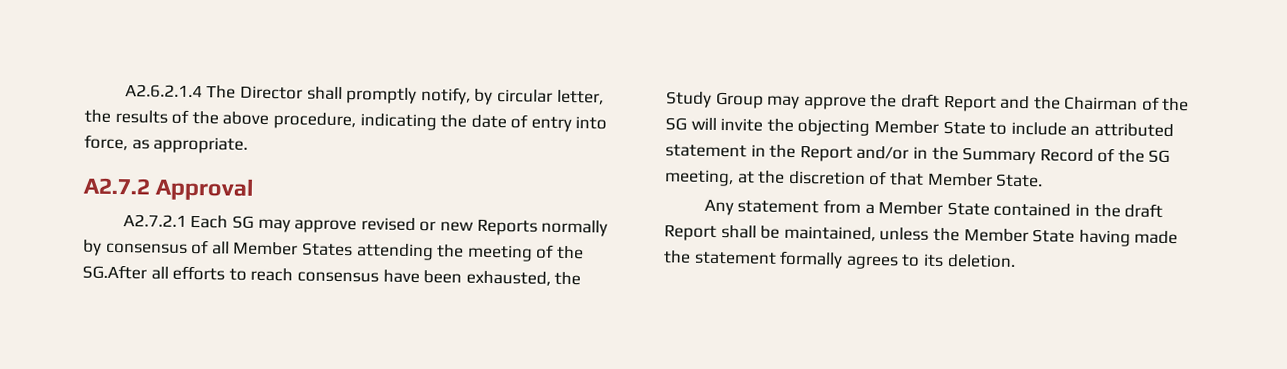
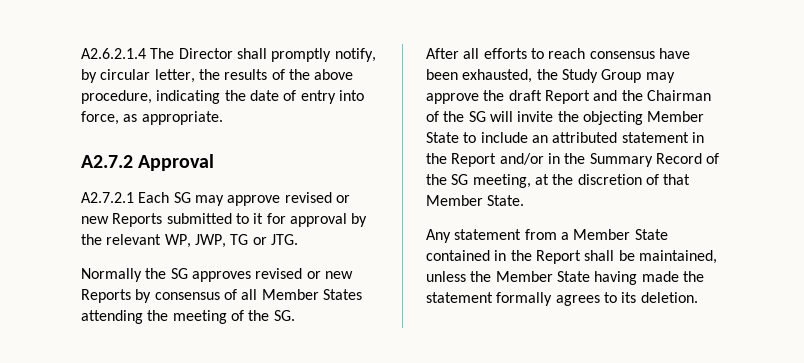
[541,219,609,237] normally -> [166,213,368,227] [81,234,298,248] [81,268,353,282] [81,289,131,303] submitted to it for approval by the relevant WP, JWP, TG or JTG. // Normally the SG approves revised or new Reports
[82,264,147,280] SG.After -> [273,310,295,321] [426,48,459,59] SG. // After
[1124,203,1164,218] draft -> (532, 255) none

